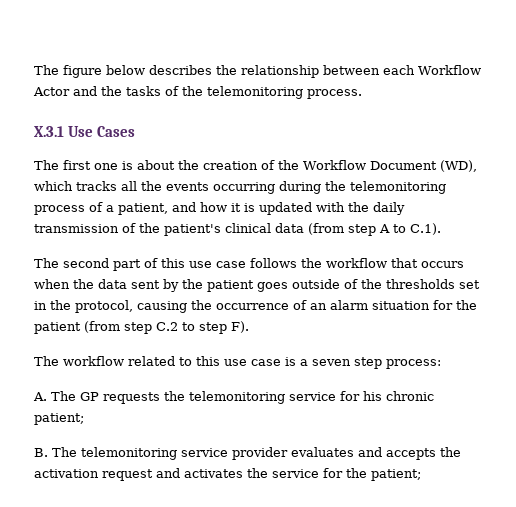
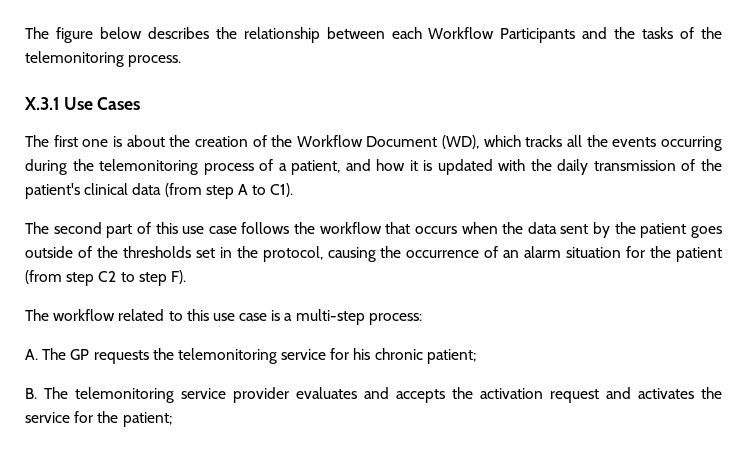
[33,87,70,96] Actor -> [500,28,576,43] Participants
[410,223,441,235] C.1). -> [270,183,294,197] C1).
[156,322,178,331] C.2 -> [98,271,117,282] C2
[312,357,382,369] seven step -> [295,309,365,325] multi-step

